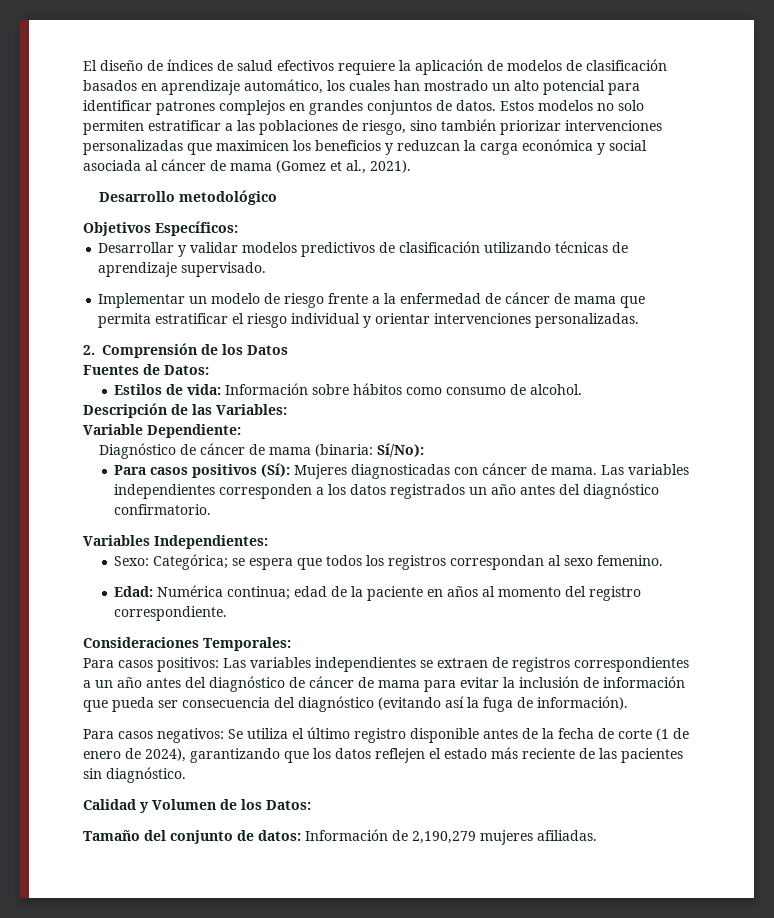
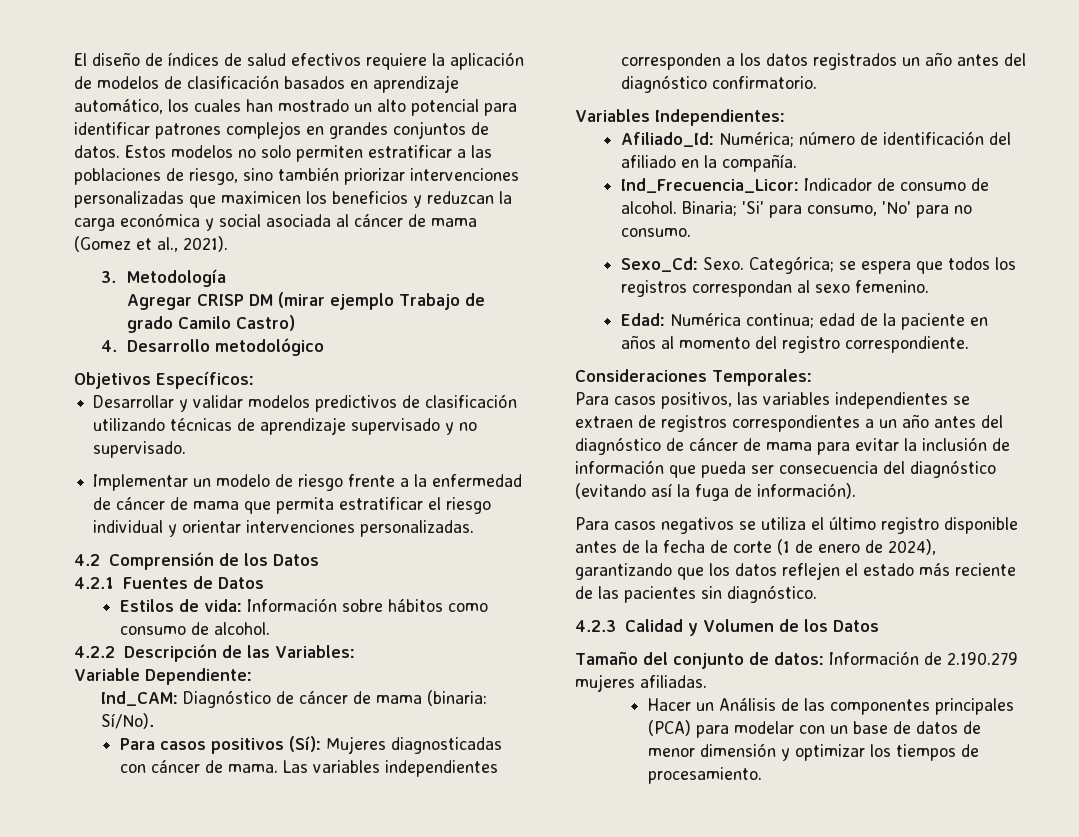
(411, 166) none -> [100,269,227,287] [127,292,486,310] [127,315,296,333] [100,340,117,352] 3. Metodología // Agregar CRISP DM (mirar ejemplo Trabajo de grado Camilo Castro) // 4.
(178, 269) none -> [351,418,478,435] supervisado y no
[83,345,95,355] 2. -> [74,554,100,566] 4.2
(288, 350) none -> [74,577,114,589] 4.2.1
[164,365,209,375] Datos: -> [217,577,264,589] Datos
(583, 389) none -> [74,646,115,658] 4.2.2
(241, 431) none -> [100,691,178,706] Ind_CAM:
[376,443,424,457] Sí/No): -> [100,713,154,729] Sí/No).
[114,556,150,566] Sexo: -> [620,131,1011,147] [620,154,797,172] [620,178,989,193] [620,201,972,218] [620,228,691,237] [620,257,744,272] Afiliado_Id: Numérica; número de identificación del afiliado en la compañía. // Ind_Frecuencia_Licor: Indicador de consumo de alcohol. Binaria; 'Si' para consumo, 'No' para no consumo. // Sexo_Cd: Sexo.
[157,657,246,672] positivos: Las -> [661,392,758,409] positivos, las
[157,728,243,743] negativos: Se -> [661,517,756,534] negativos se
(186, 775) none -> [575,620,616,632] 4.2.3
[266,800,311,810] Datos: -> [832,620,879,632] Datos
[412,831,476,844] 2,190,279 -> [946,652,1018,665] 2.190.279
(597, 835) none -> [647,698,1014,715] [647,720,981,738] [647,743,979,761] [647,767,762,784] // Hacer un Análisis de las componentes principales (PCA) para modelar con un base de datos de menor dimensión y optimizar los tiempos de procesamiento.

